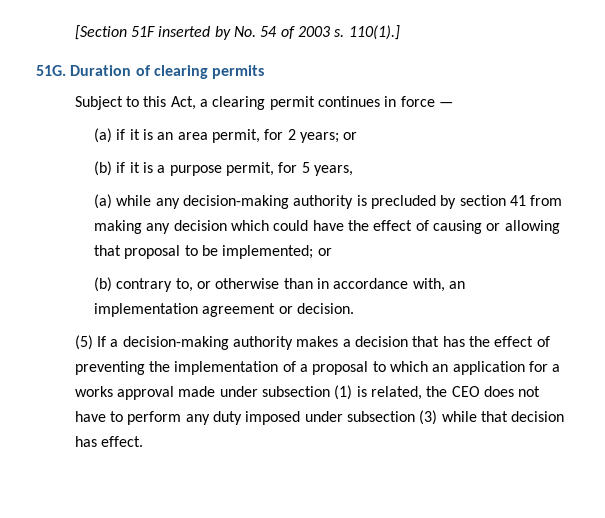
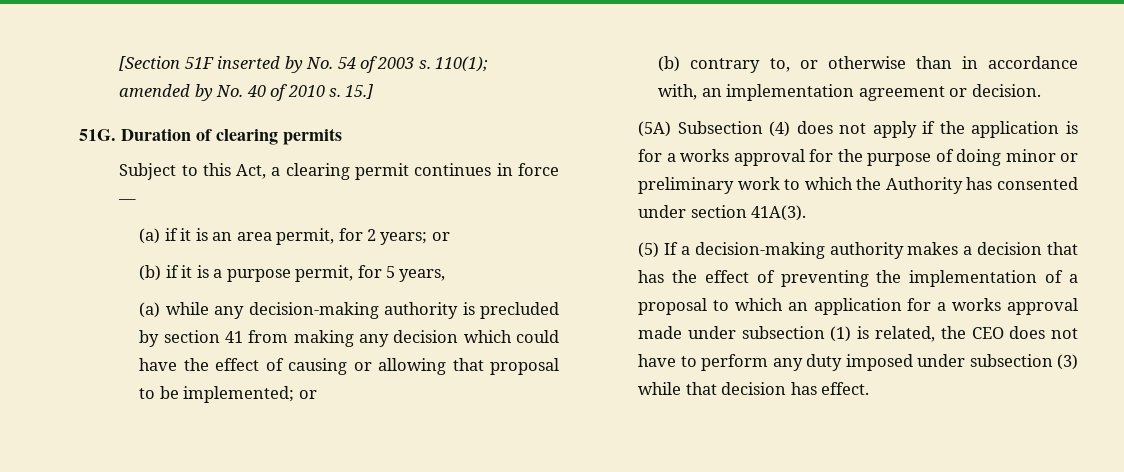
[348,25,400,40] 110(1).] -> [435,56,489,72] [119,84,374,101] 110(1); amended by No. 40 of 2010 s. 15.]
(355, 308) none -> [638,121,1078,138] [638,149,1078,166] [638,177,1078,194] [638,205,807,221] // (5A) Subsection (4) does not apply if the application is for a works approval for the purpose of doing minor or preliminary work to which the Authority has consented under section 41A(3).

